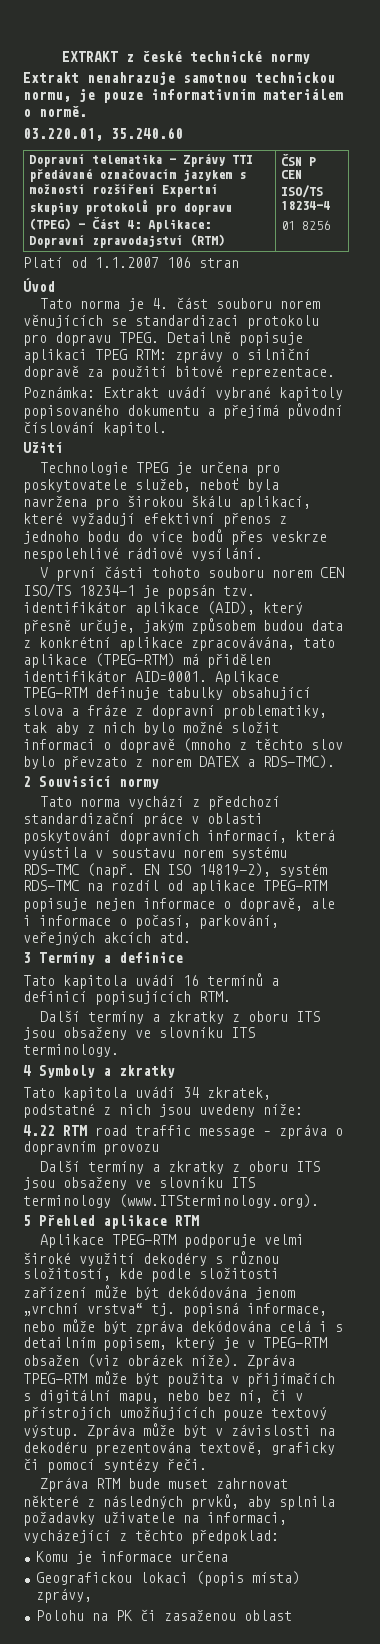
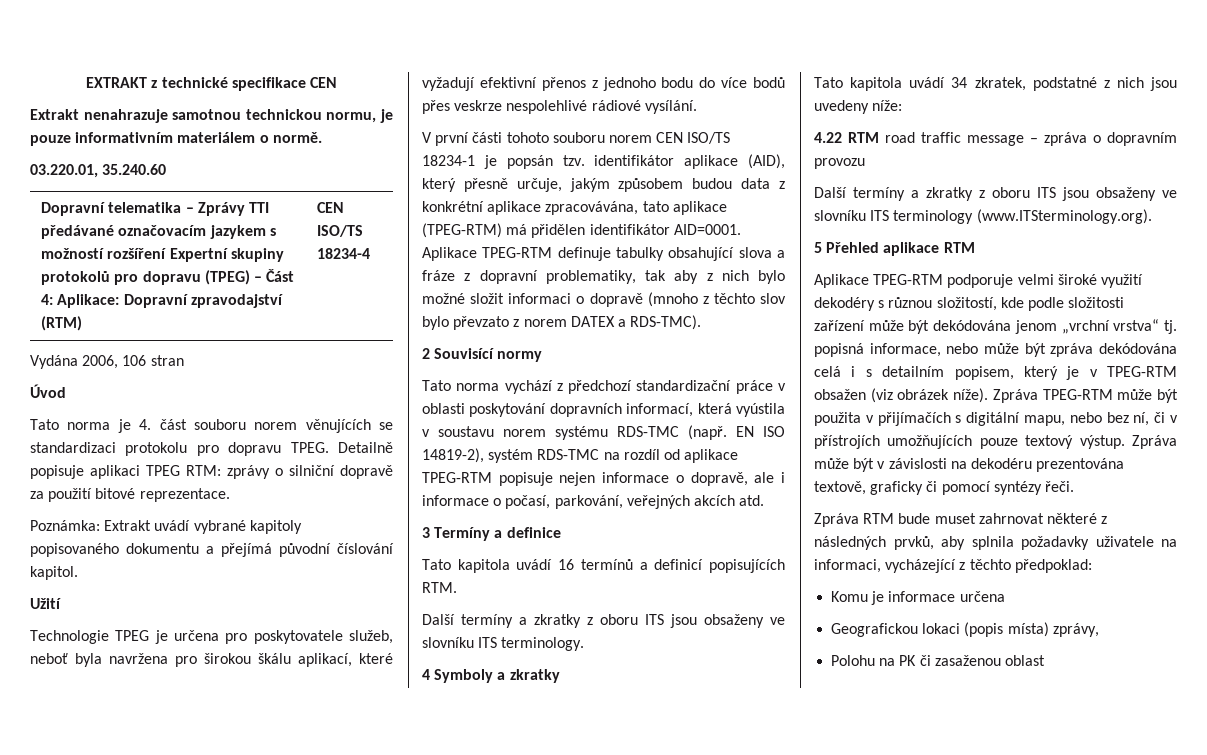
[142,51,310,64] české technické normy -> [161,77,337,91] technické specifikace CEN
[280,154,316,166] ČSN P -> (83, 323) none
[280,220,330,230] [23,257,159,268] // 01 8256 // Platí od 1.1.2007 -> [30,355,119,369] // Vydána 2006,

